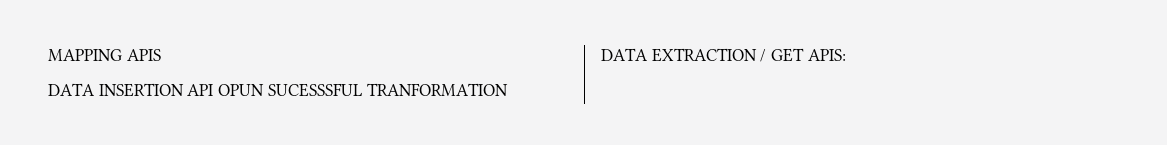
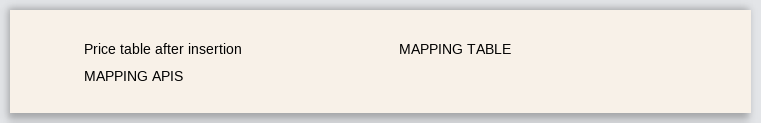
[48,49,161,61] [48,83,508,97] [601,48,846,62] MAPPING APIS // DATA INSERTION API OPUN SUCESSSFUL TRANFORMATION // DATA EXTRACTION / GET APIS: -> [84,43,242,54] [84,71,183,81] [399,44,511,54] Price table after insertion // MAPPING APIS // MAPPING TABLE

